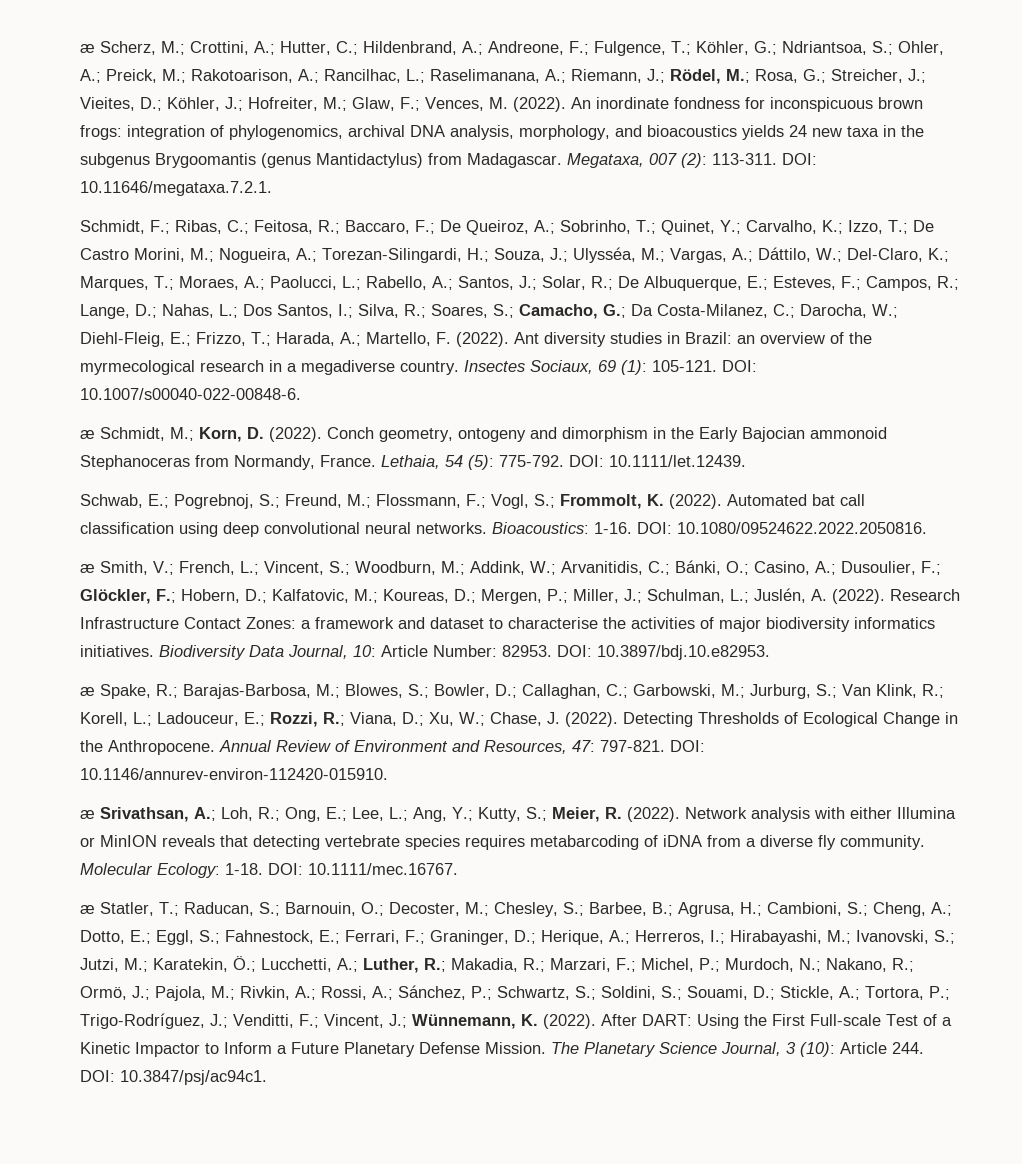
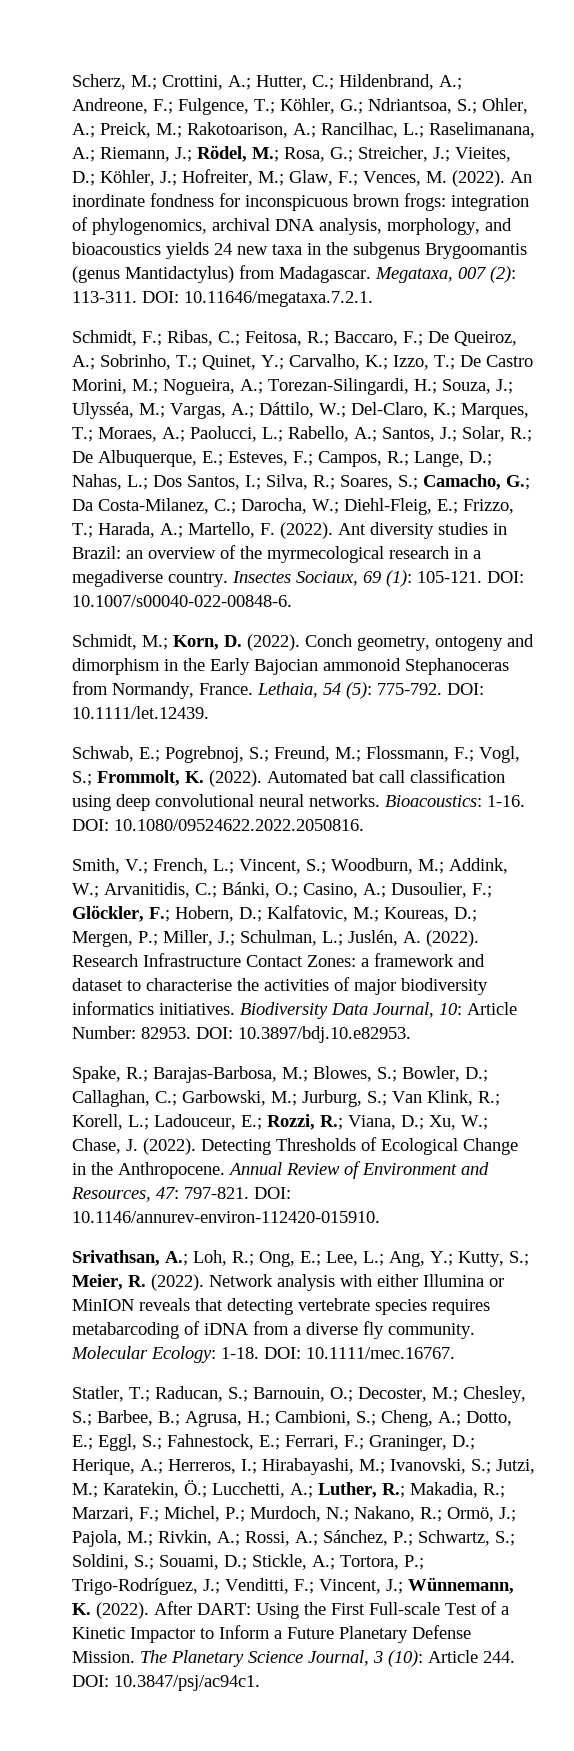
[79,44,95,53] æ -> (72, 82) none
[79,430,95,439] æ -> (293, 601) none
[79,564,95,573] æ -> (365, 825) none
[79,687,95,696] æ -> (412, 1034) none
[79,810,95,819] æ -> (381, 1217) none
[79,905,95,914] æ -> (456, 1353) none

